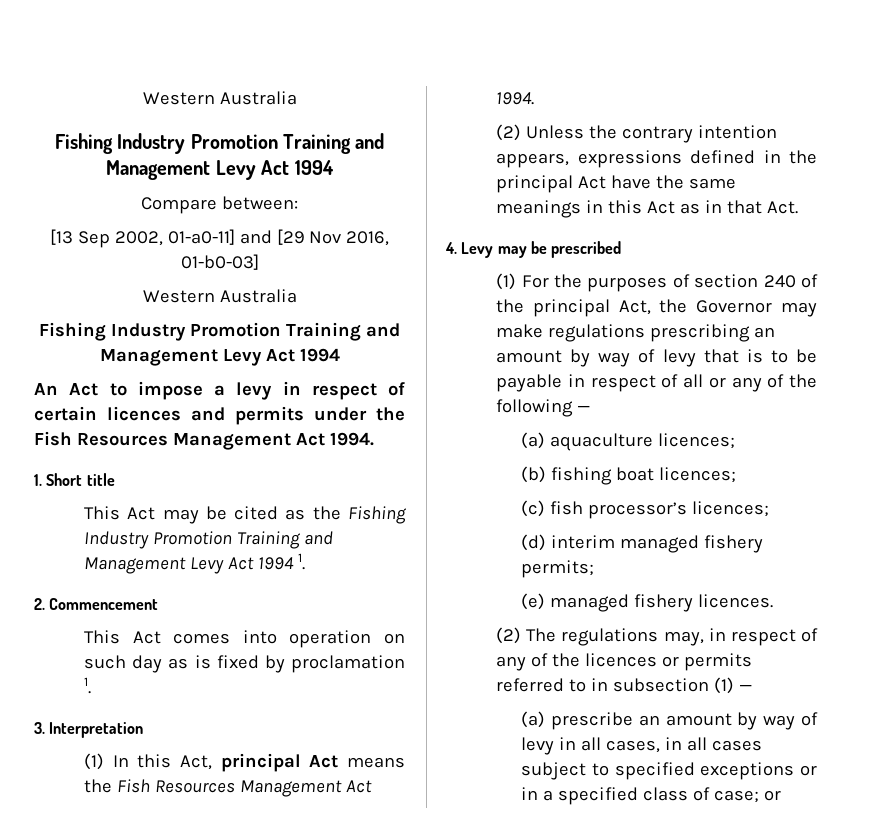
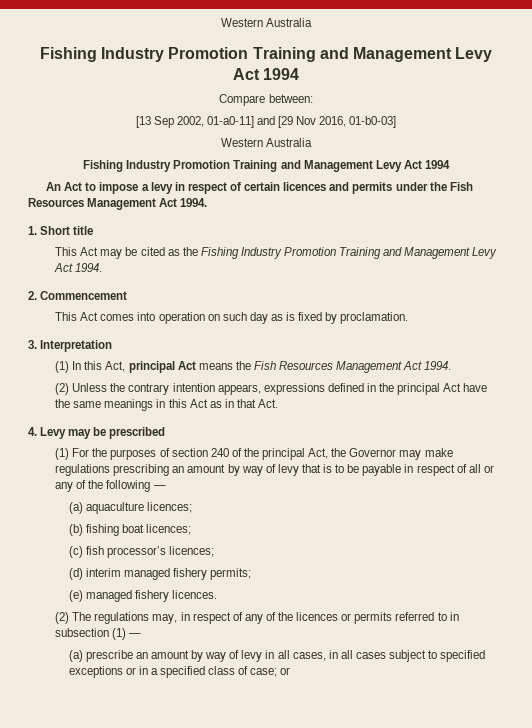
[258,553,306,570] 1994 1. -> [75,263,103,272] 1994.
[290,655,405,673] [84,677,92,694] proclamation 1. -> [340,312,409,324] proclamation.

